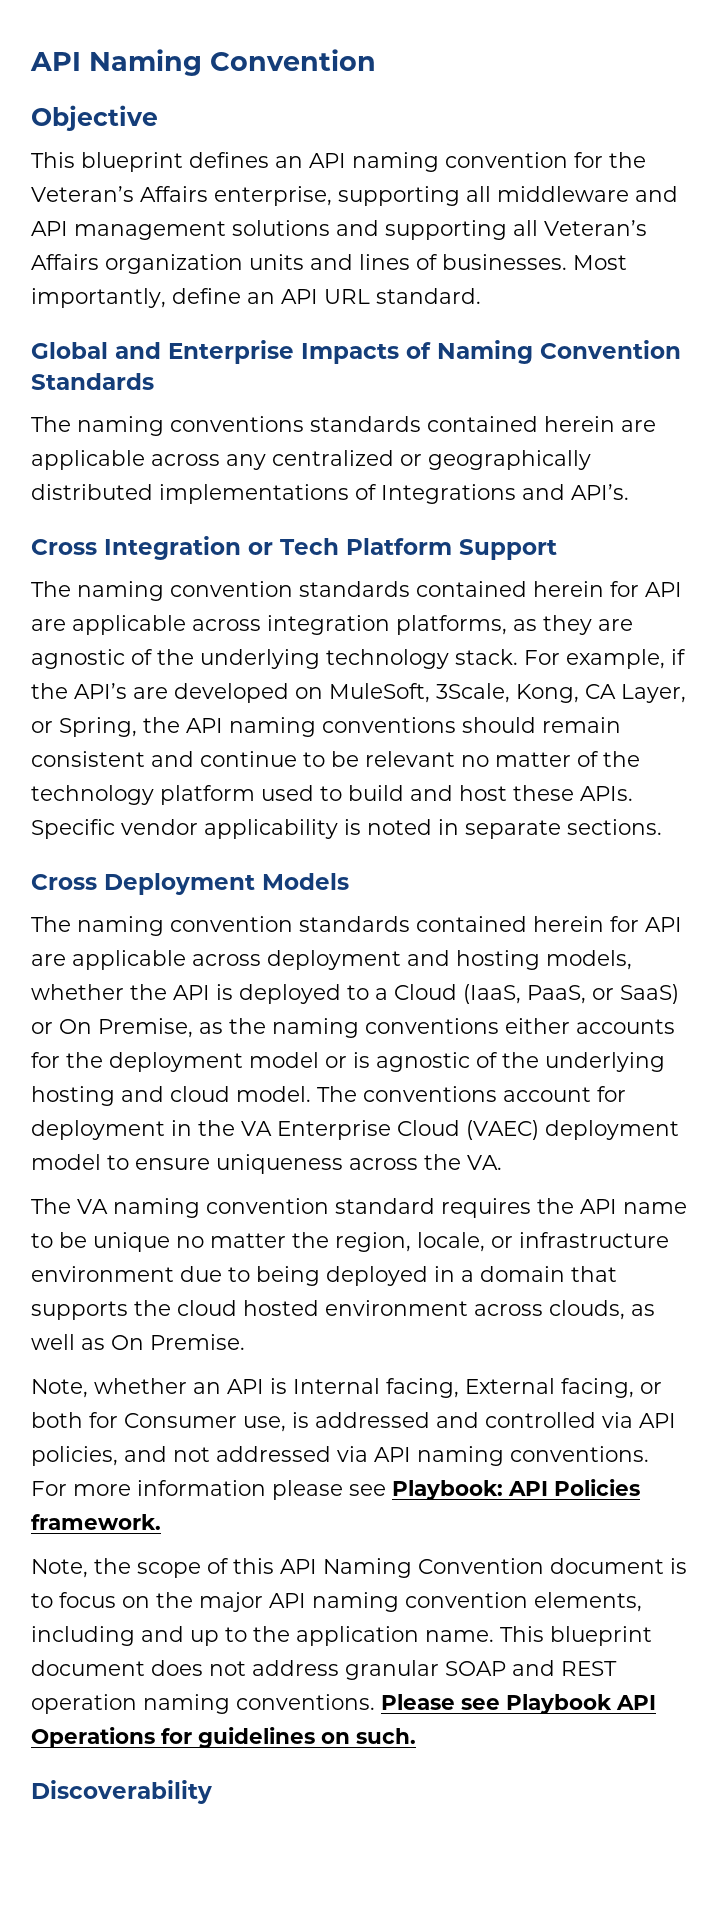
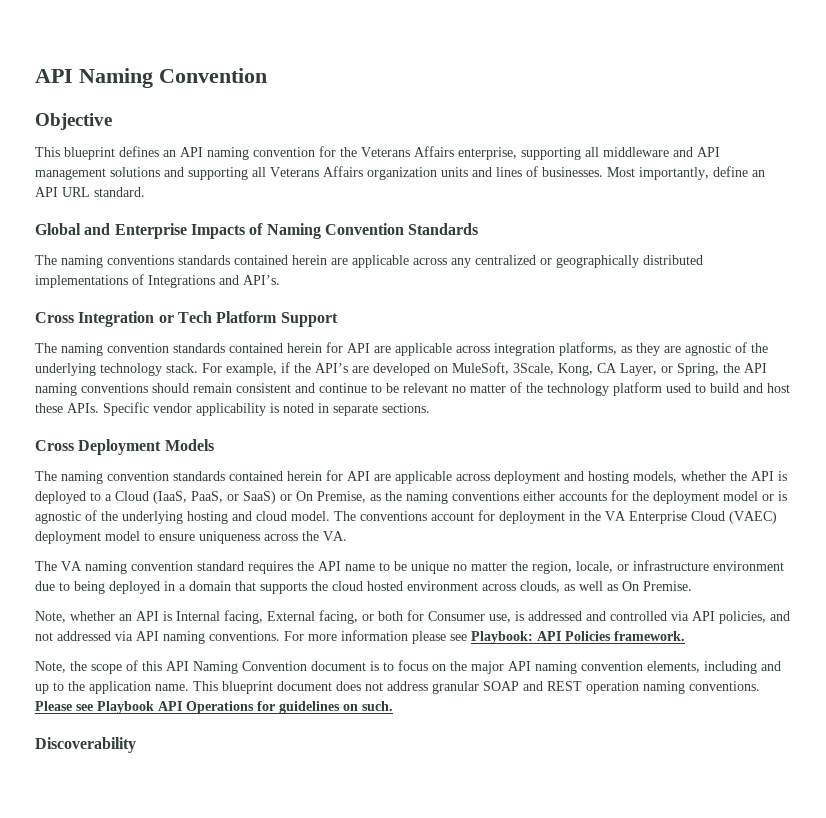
[31,186,134,202] Veteran’s -> [361,147,410,157] Veterans
[544,220,647,236] Veteran’s -> [270,167,319,177] Veterans

